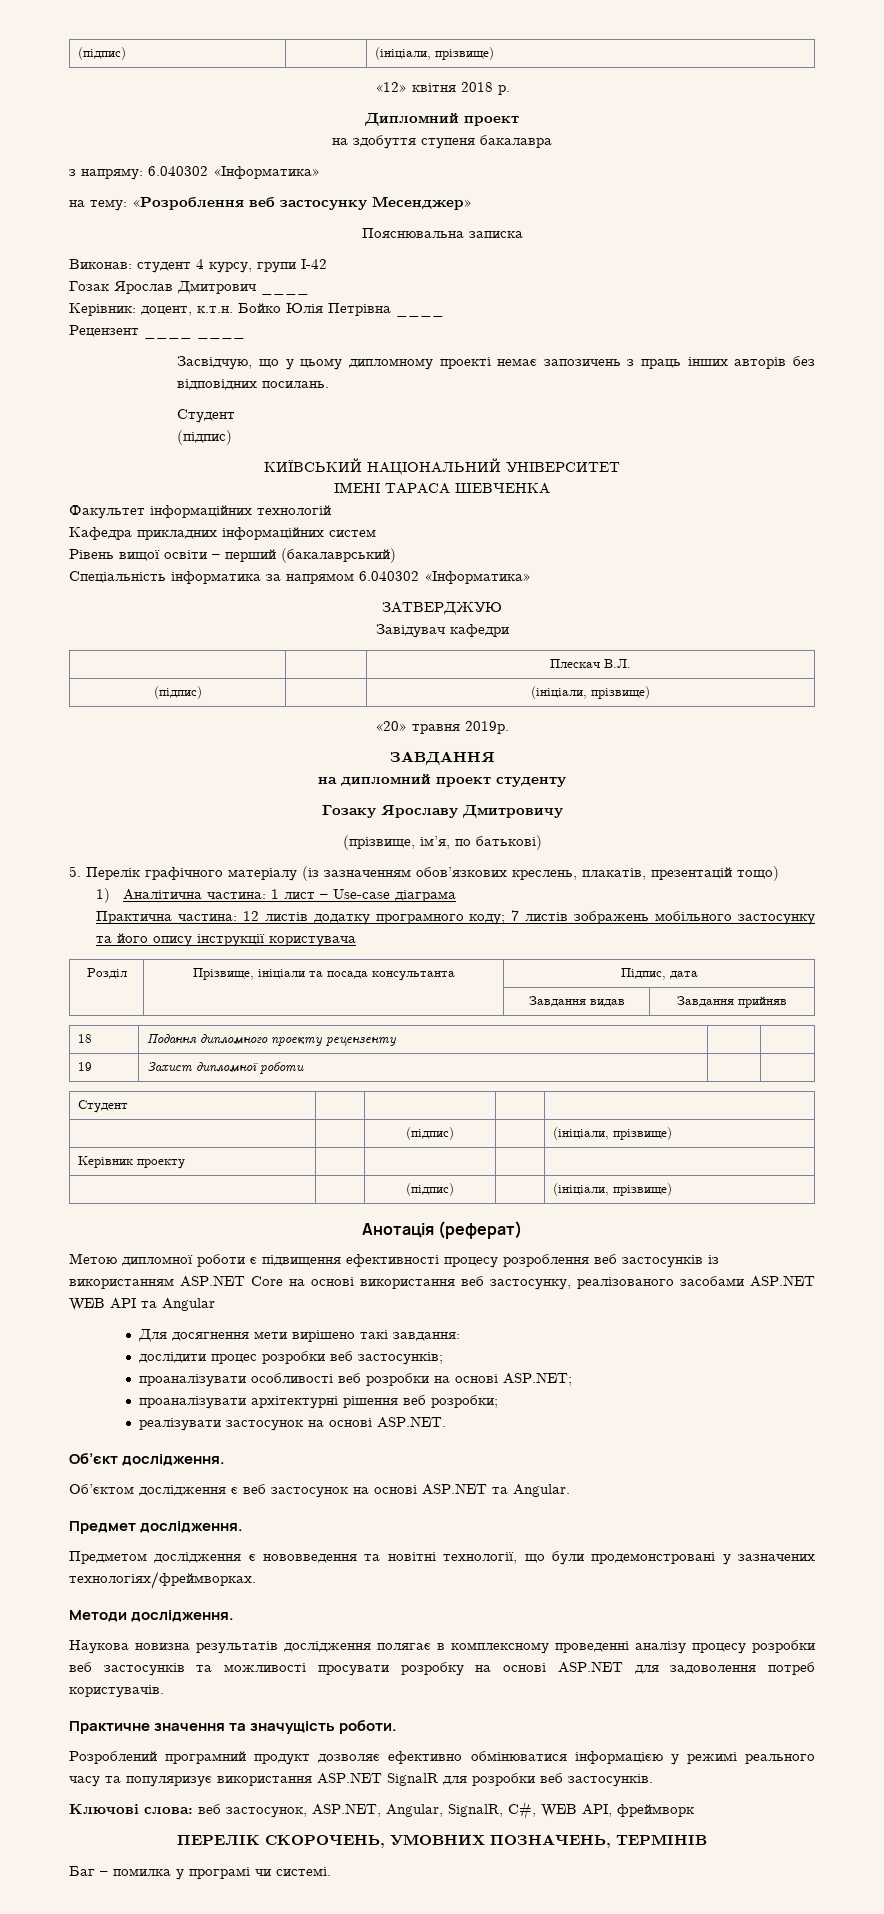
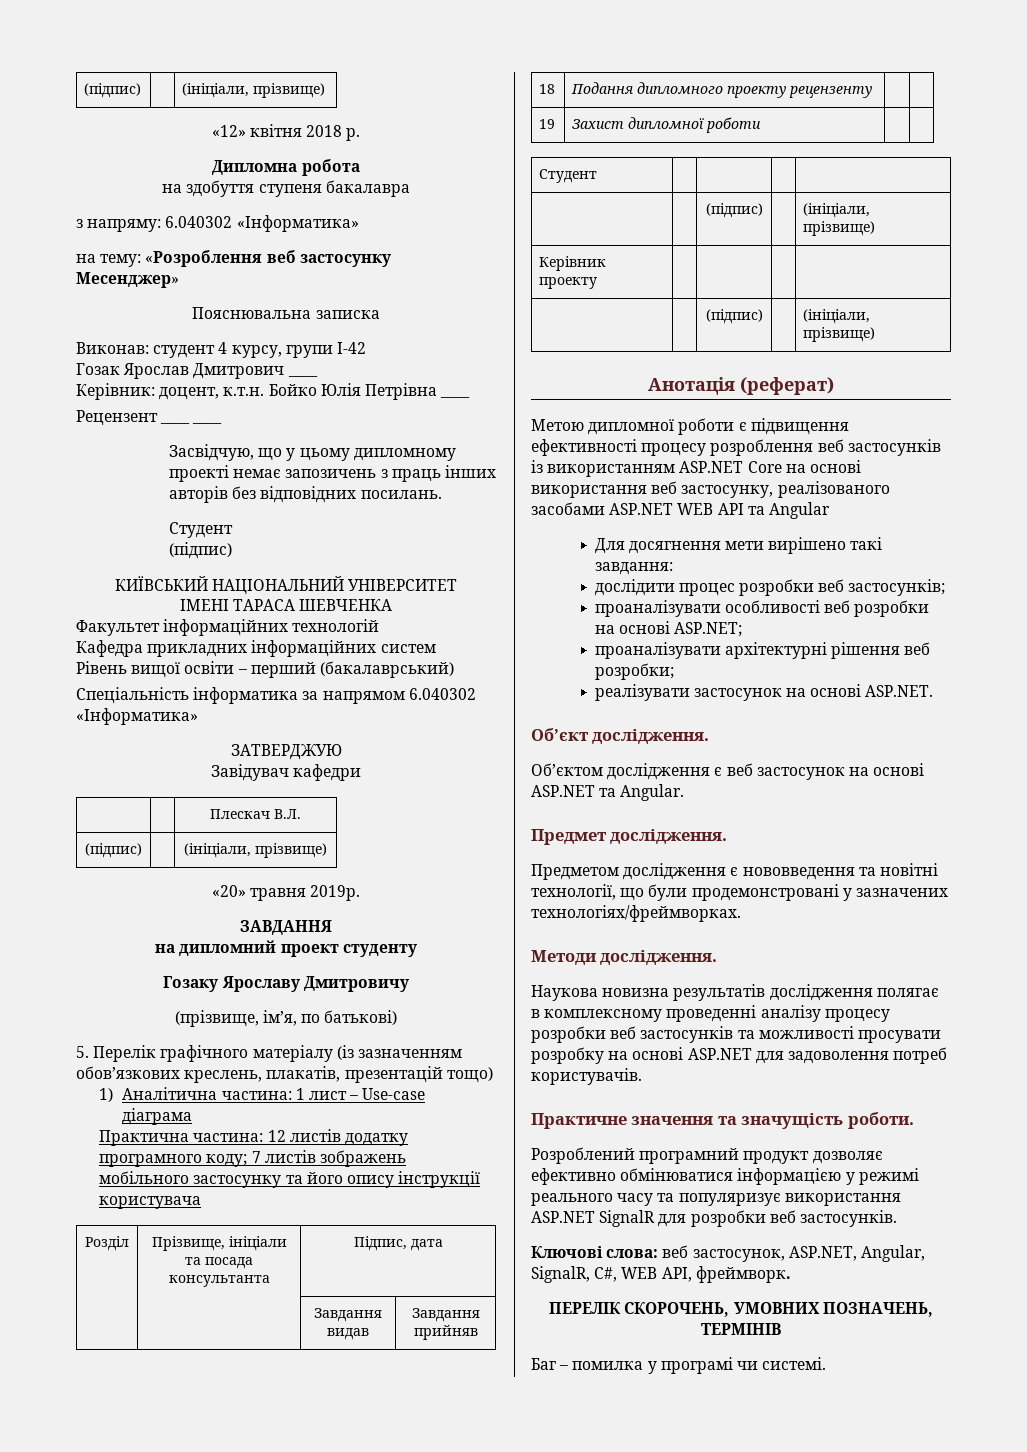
[364,113,519,126] Дипломний проект -> [212,159,360,176] Дипломна робота
[617,1804,695,1817] фреймворк -> [695,1266,791,1283] фреймворк.

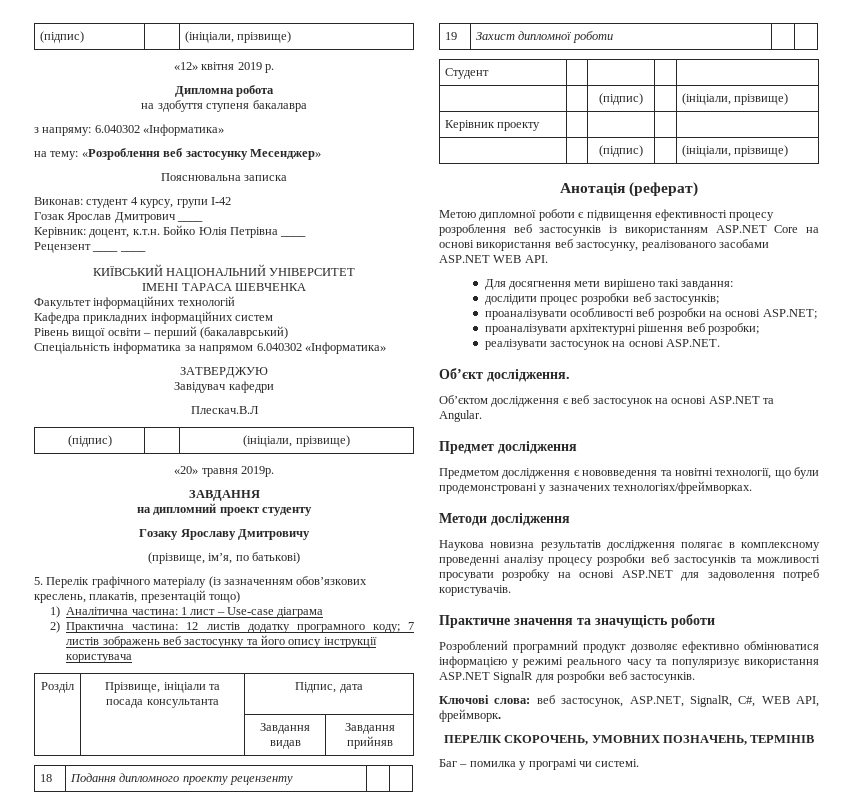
[306,125,343,137] 2018 -> [237,62,262,70] 2019
[168,444,456,461] [168,465,496,482] [168,486,442,503] [168,522,233,538] [168,542,232,559] // Засвідчую, що у цьому дипломному проекті немає запозичень з праць інших авторів без відповідних посилань. // Студент // (підпис) -> (146, 251) none
[210,809,301,819] // | | Плескач В.Л. -> [190,406,259,414] // Плескач.В.Л
(193, 1116) none -> [49,621,60,633] 2)
[99,1171,190,1184] мобільного -> [162,636,181,645] веб
[717,502,830,519] API та Angular -> [524,255,548,263] API.
[610,829,728,844] дослідження. -> [498,441,577,454] дослідження
[600,950,718,965] дослідження. -> [491,513,570,526] дослідження
[847,1112,914,1129] роботи. -> [671,614,715,628] роботи
[860,1245,925,1262] Angular, -> (684, 701) none

